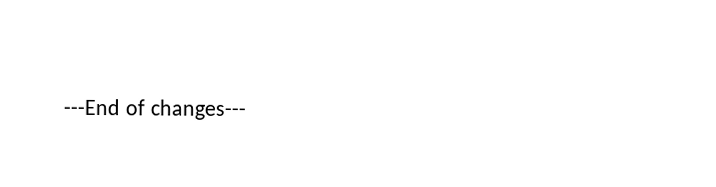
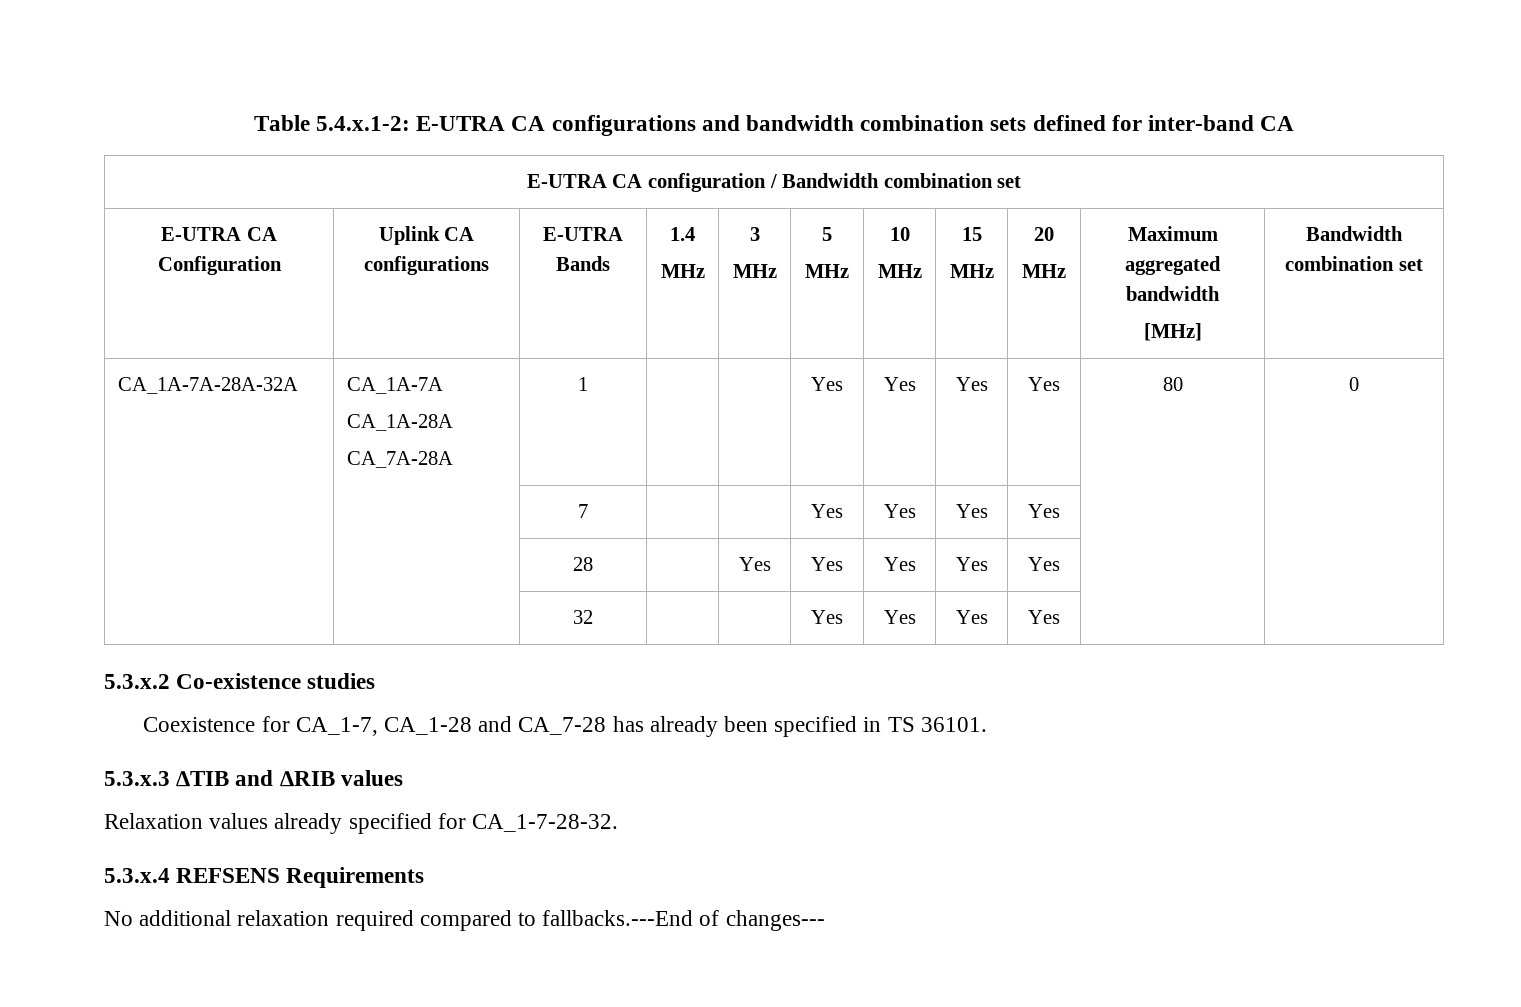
[63,98,120,116] ---End -> [253,115,1295,136] [526,173,1022,192] [161,227,277,241] [157,256,282,275] [378,226,475,245] [364,256,489,275] [543,227,623,241] [556,256,610,271] [670,227,695,241] [660,264,705,278] [749,227,760,241] [732,264,777,278] [822,227,832,241] [805,264,849,278] [889,227,910,241] [877,264,922,278] [961,227,982,241] [949,264,994,278] [1034,227,1054,241] [1022,264,1066,278] [1127,226,1218,241] [1125,256,1221,275] [1126,286,1220,301] [1143,323,1202,341] [1305,226,1403,241] [1285,256,1423,271] [117,377,298,394] [346,377,443,394] [346,414,453,431] [346,451,453,468] [578,377,588,391] [811,377,843,391] [883,377,916,391] [955,377,988,391] [1028,377,1060,391] [1162,377,1183,391] [1348,377,1359,391] [578,504,588,518] [811,504,843,518] [883,504,916,518] [955,504,988,518] [1028,504,1060,518] [573,557,593,571] [738,557,771,571] [811,557,843,571] [883,557,916,571] [955,557,988,571] [1028,557,1060,571] [573,610,593,624] [811,610,843,624] [883,610,916,624] [955,610,988,624] [1028,610,1060,624] [104,673,376,689] [143,716,987,737] [104,770,403,787] [104,813,619,834] [104,867,425,888] [104,910,694,931] Table 5.4.x.1-2: E-UTRA CA configurations and bandwidth combination sets defined for inter-band CA // E-UTRA CA configuration / Bandwidth combination set // E-UTRA CA Configuration | Uplink CA configurations | E-UTRA Bands | 1.4 // MHz | 3 // MHz | 5 // MHz | 10 // MHz | 15 // MHz | 20 // MHz | Maximum aggregated bandwidth // [MHz] | Bandwidth combination set // CA_1A-7A-28A-32A | CA_1A-7A // CA_1A-28A // CA_7A-28A | 1 | | | Yes | Yes | Yes | Yes | 80 | 0 // | | 7 | | | Yes | Yes | Yes | Yes | | // | | 28 | | Yes | Yes | Yes | Yes | Yes | | // | | 32 | | | Yes | Yes | Yes | Yes | | // 5.3.x.2 Co-existence studies // Coexistence for CA_1-7, CA_1-28 and CA_7-28 has already been specified in TS 36101. // 5.3.x.3 ∆TIB and ∆RIB values // Relaxation values already specified for CA_1-7-28-32. // 5.3.x.4 REFSENS Requirements // No additional relaxation required compared to fallbacks.---End

